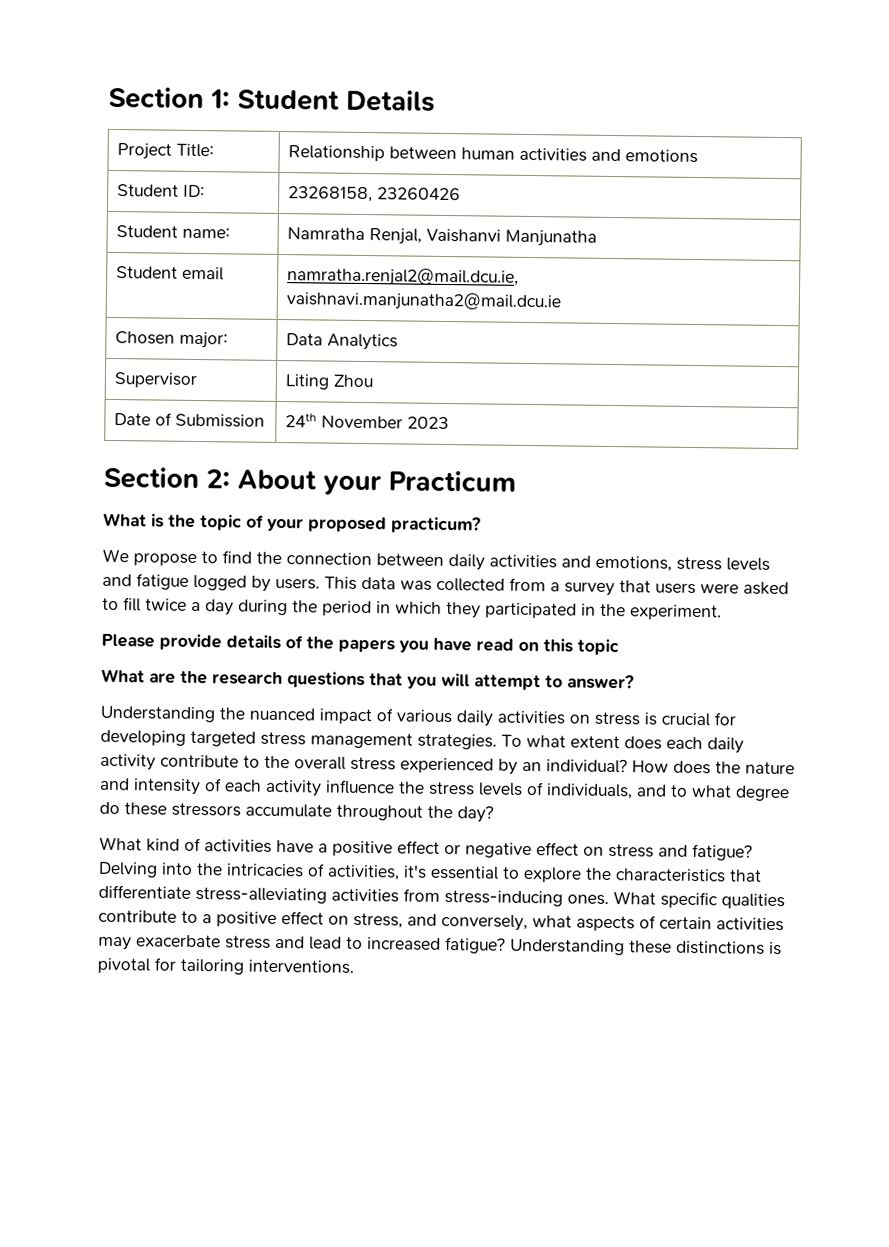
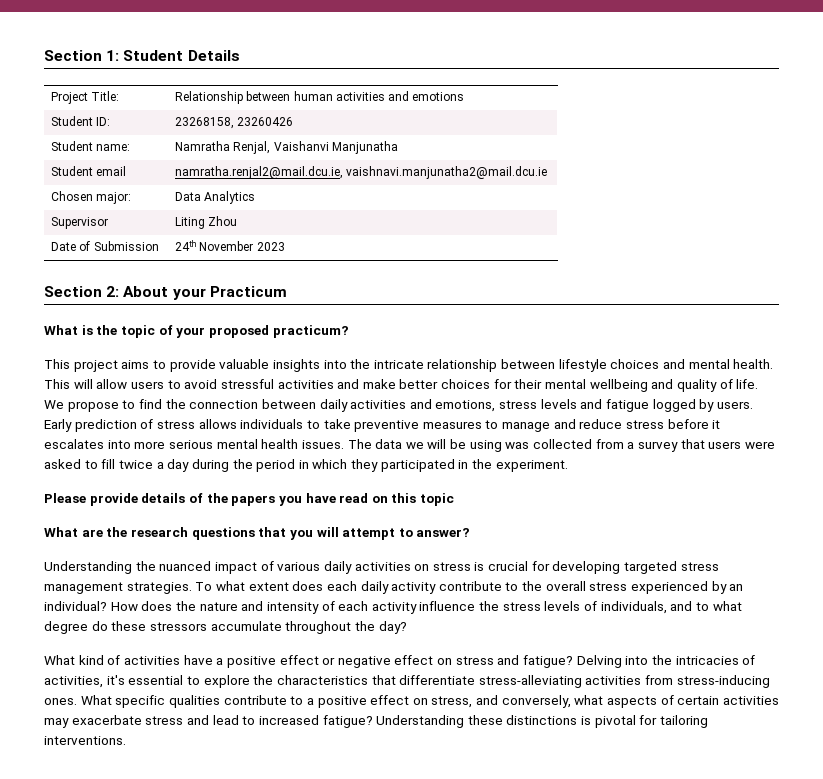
(481, 525) none -> [44,359,774,372] [44,379,759,392] This project aims to provide valuable insights into the intricate relationship between lifestyle choices and mental health. This will allow users to avoid stressful activities and make better choices for their mental wellbeing and quality of life.
[324,576,396,590] This data -> [44,419,721,432] [44,439,502,452] Early prediction of stress allows individuals to take preventive measures to manage and reduce stress before it escalates into more serious mental health issues. The data we will be using

